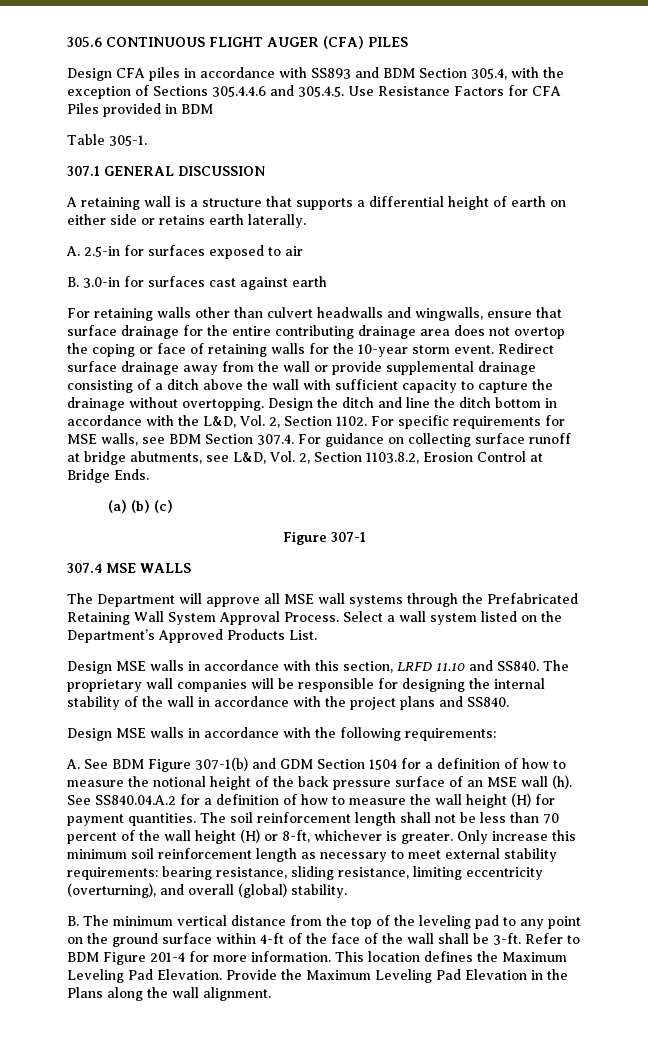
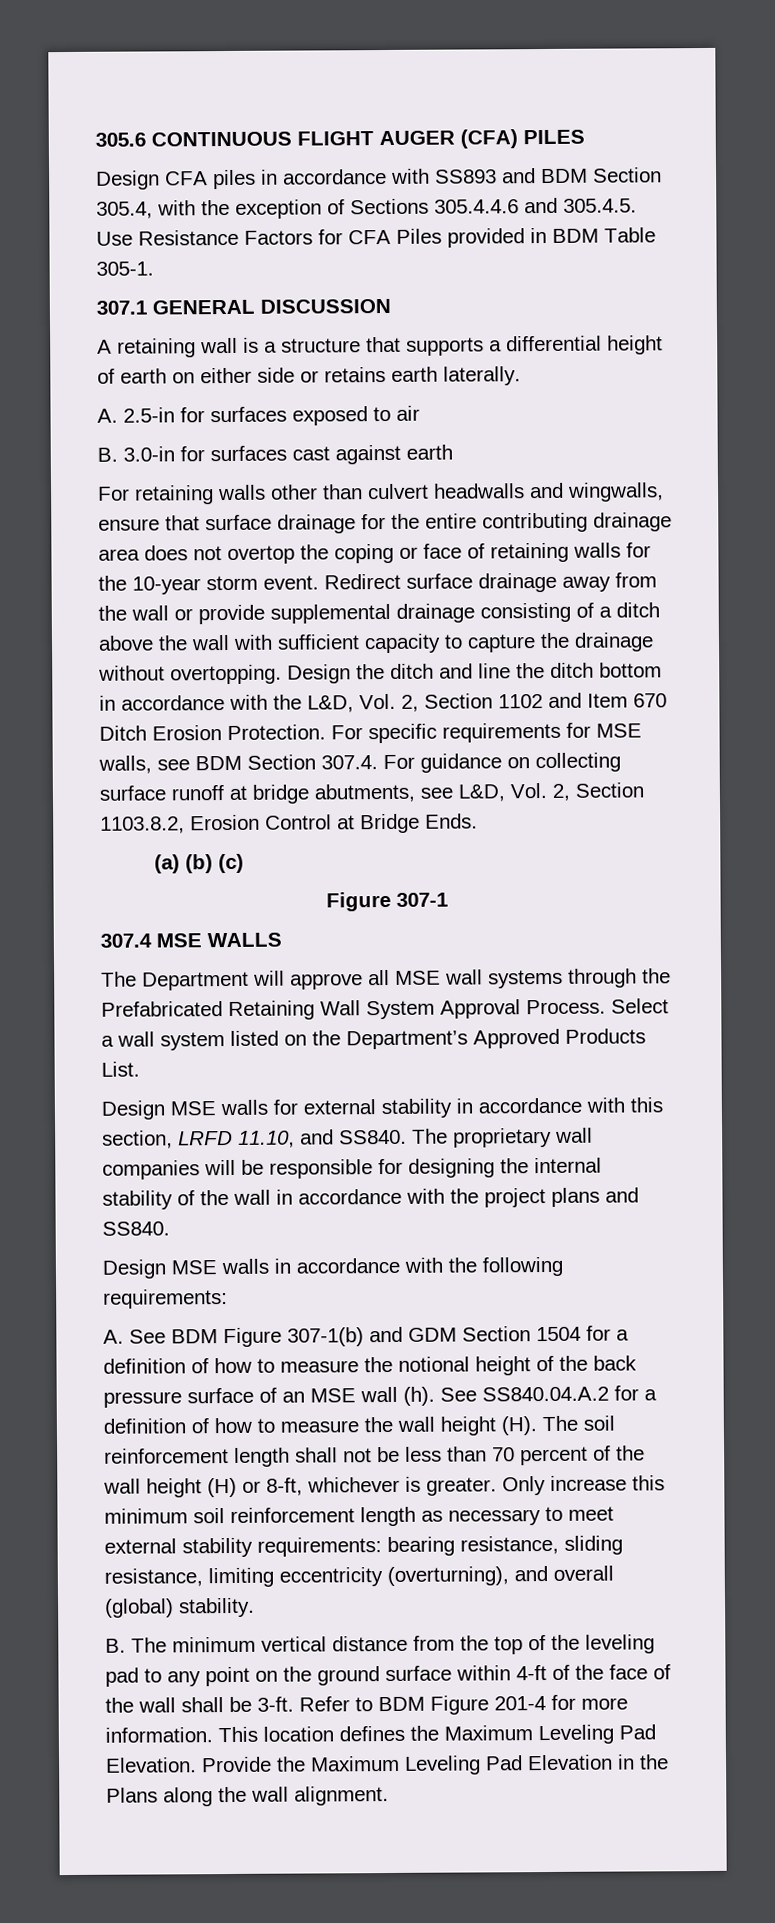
(213, 109) // -> (599, 235) none
[336,416,367,426] 1102. -> [498,692,667,709] [99,724,326,741] 1102 and Item 670 Ditch Erosion Protection.
(184, 665) none -> [273,1098,452,1119] for external stability
[436,663,465,671] 11.10 -> [238,1130,295,1148] 11.10,
[511,793,555,807] [67,813,196,826] (H) for payment quantities. -> [501,1416,537,1436] (H).

